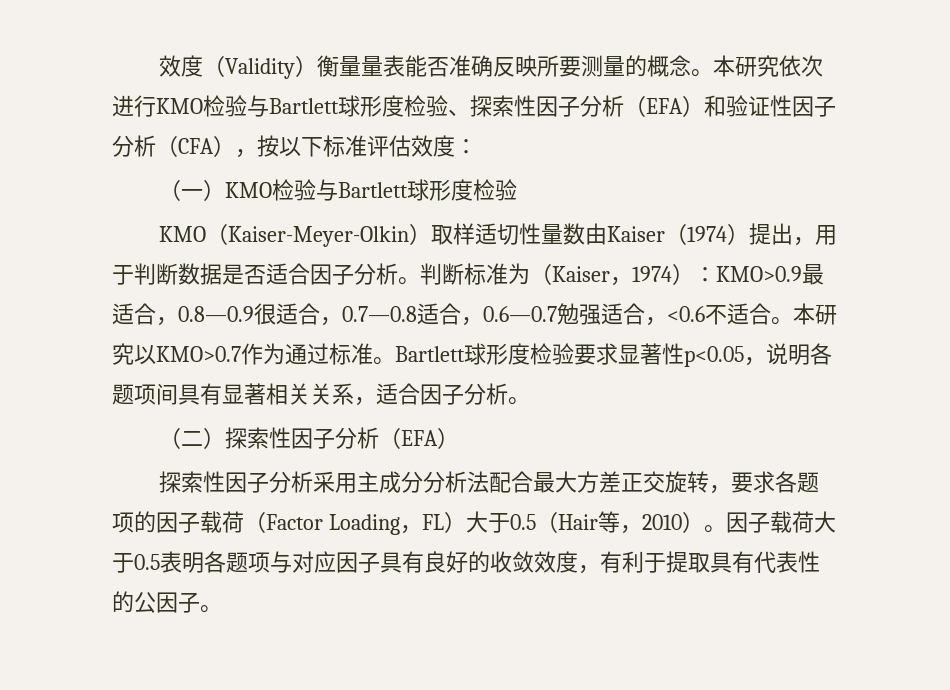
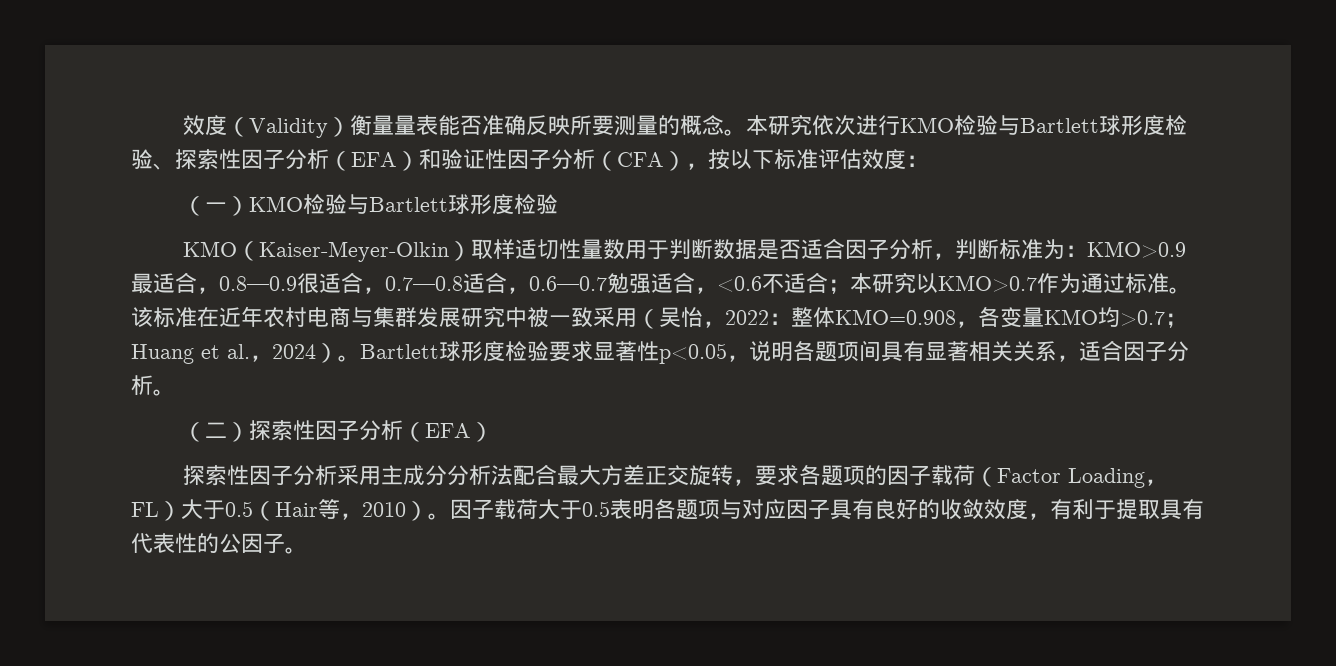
[585,223,816,246] 由Kaiser（1974）提出， -> (626, 249) none
[398,277,420,285] 。 -> [933,253,956,260] ，
[530,264,694,286] （Kaiser，1974） -> (1066, 249) none
[771,317,793,325] 。 -> [828,279,850,294] ；
(395, 361) none -> [131,306,1187,329] [131,343,360,364] 该标准在近年农村电商与集群发展研究中被一致采用（吴怡，2022：整体KMO=0.908，各变量KMO均>0.7；Huang et al.，2024）。

